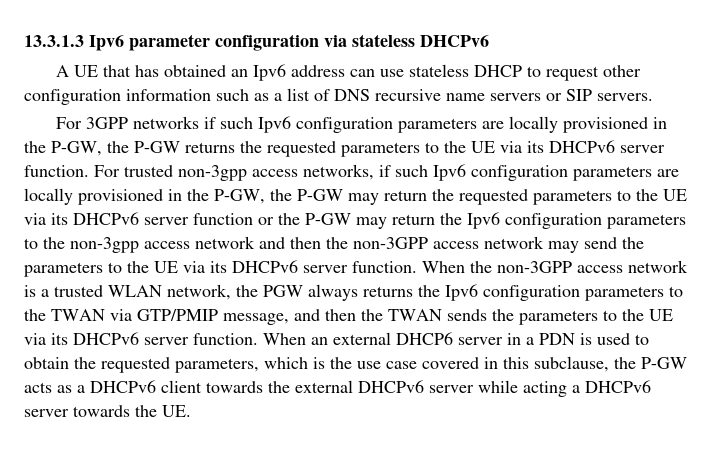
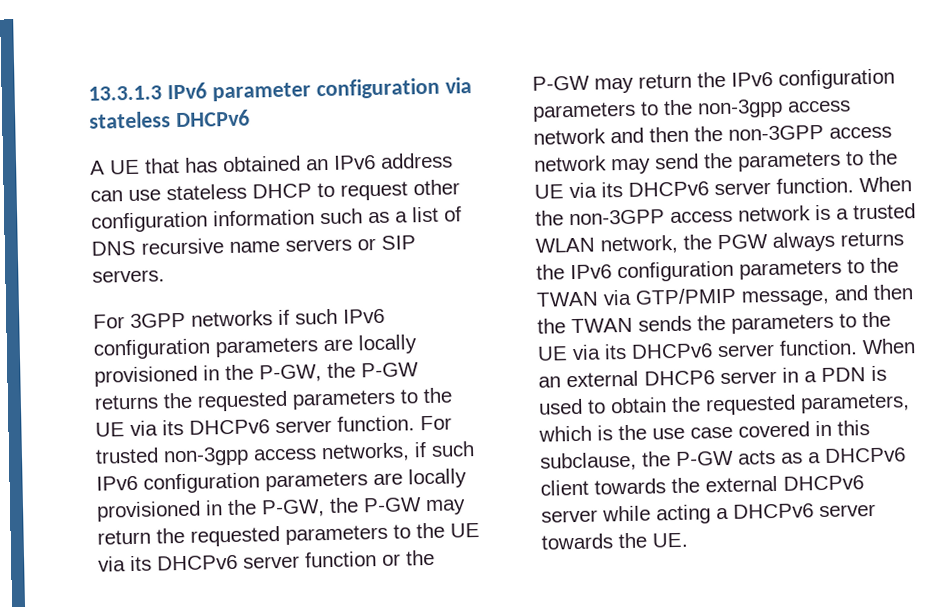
[89,35,124,51] Ipv6 -> [166,82,207,100] IPv6
[253,64,287,81] Ipv6 -> [333,155,376,170] IPv6
[258,116,292,133] Ipv6 -> [343,308,385,324] IPv6
[433,164,466,181] Ipv6 -> [96,475,138,491] IPv6
[467,212,500,229] Ipv6 -> [731,71,773,87] IPv6
[445,284,478,301] Ipv6 -> [570,264,612,280] IPv6

